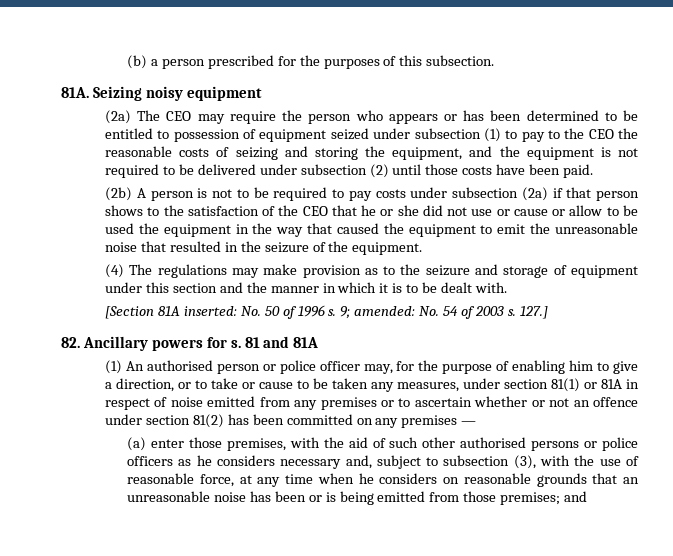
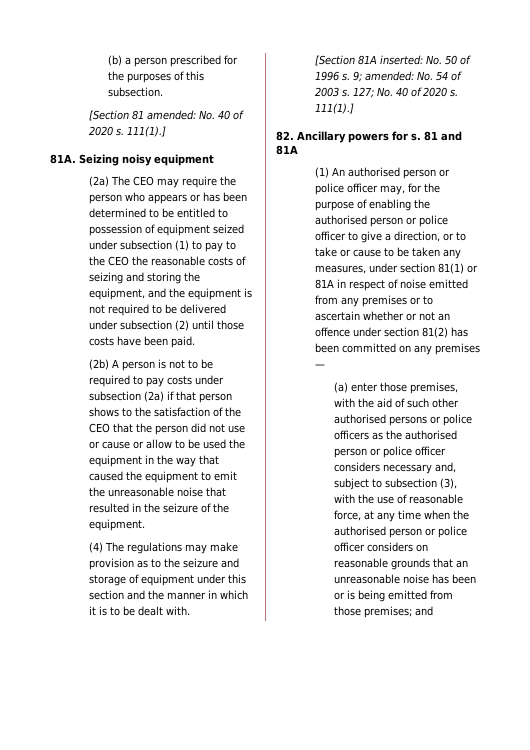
(495, 60) none -> [88,110,244,121] [88,126,166,137] // [Section 81 amended: No. 40 of 2020 s. 111(1).]
[361,205,419,216] he or she -> [135,423,188,435] the person
[519,306,548,319] 127.] -> [352,87,458,98] [314,103,354,114] 127; No. 40 of 2020 s. 111(1).]
[569,360,594,371] him -> [413,199,430,209] [314,215,448,227] [314,231,346,241] the authorised person or police officer
[196,455,212,466] he -> [385,430,457,440] [333,446,446,458] the authorised person or police officer
[358,473,374,484] he -> [452,510,469,520] [333,526,467,538] [333,542,365,552] the authorised person or police officer

